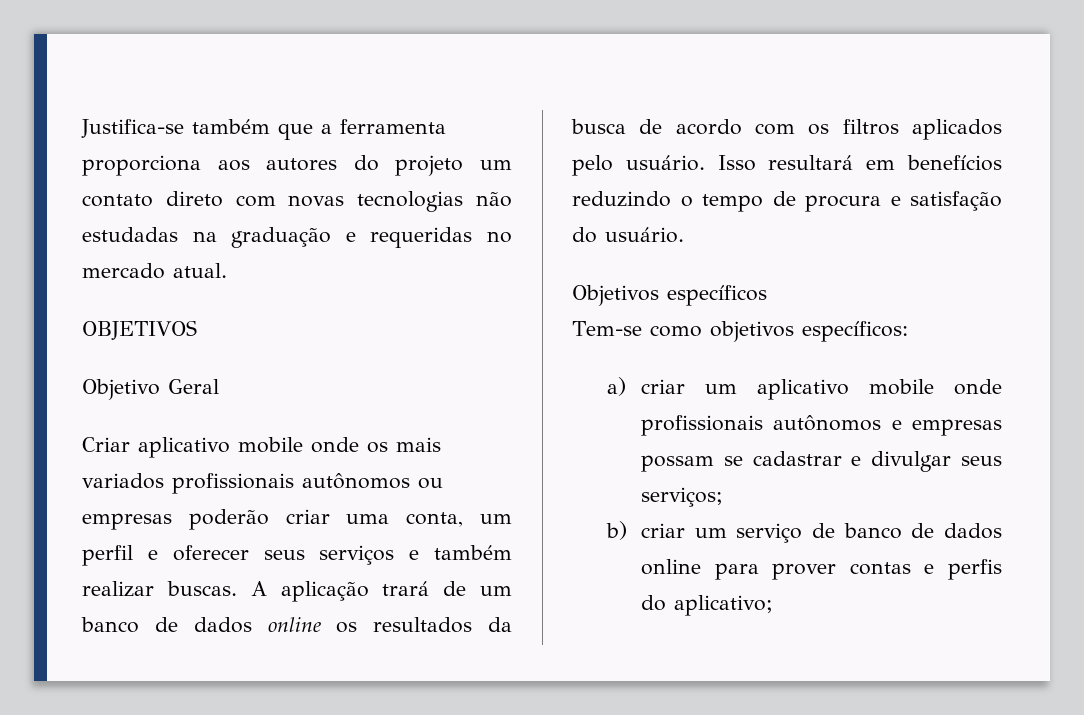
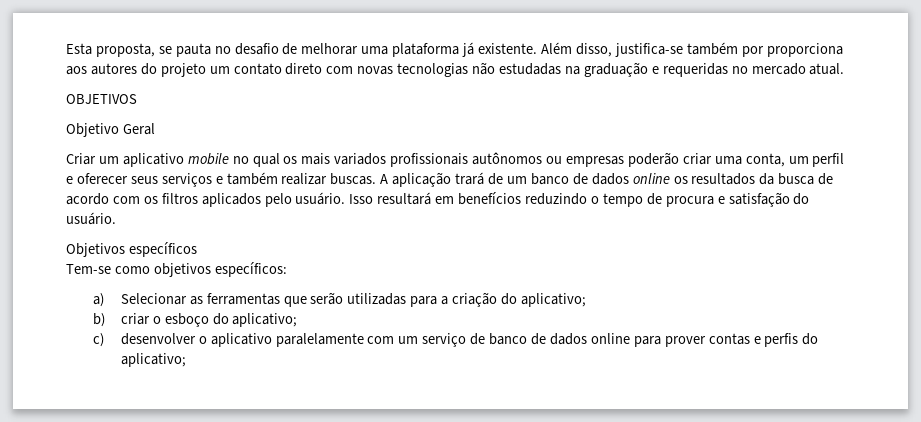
[81,119,446,140] Justifica-se também que a ferramenta -> [66,42,764,57] Esta proposta, se pauta no desafio de melhorar uma plataforma já existente. Além disso, justifica-se também por
[138,437,359,458] aplicativo mobile onde -> [98,153,280,167] um aplicativo mobile no qual
[641,379,1002,400] [641,415,1002,436] [641,451,1002,472] [641,487,724,507] [605,521,686,540] criar um aplicativo mobile onde profissionais autônomos e empresas possam se cadastrar e divulgar seus serviços; // b) criar -> [120,292,586,307] [93,313,298,327] [93,333,395,347] Selecionar as ferramentas que serão utilizadas para a criação do aplicativo; // b) criar o esboço do aplicativo; // c) desenvolver o aplicativo paralelamente com

